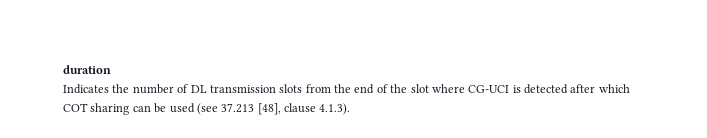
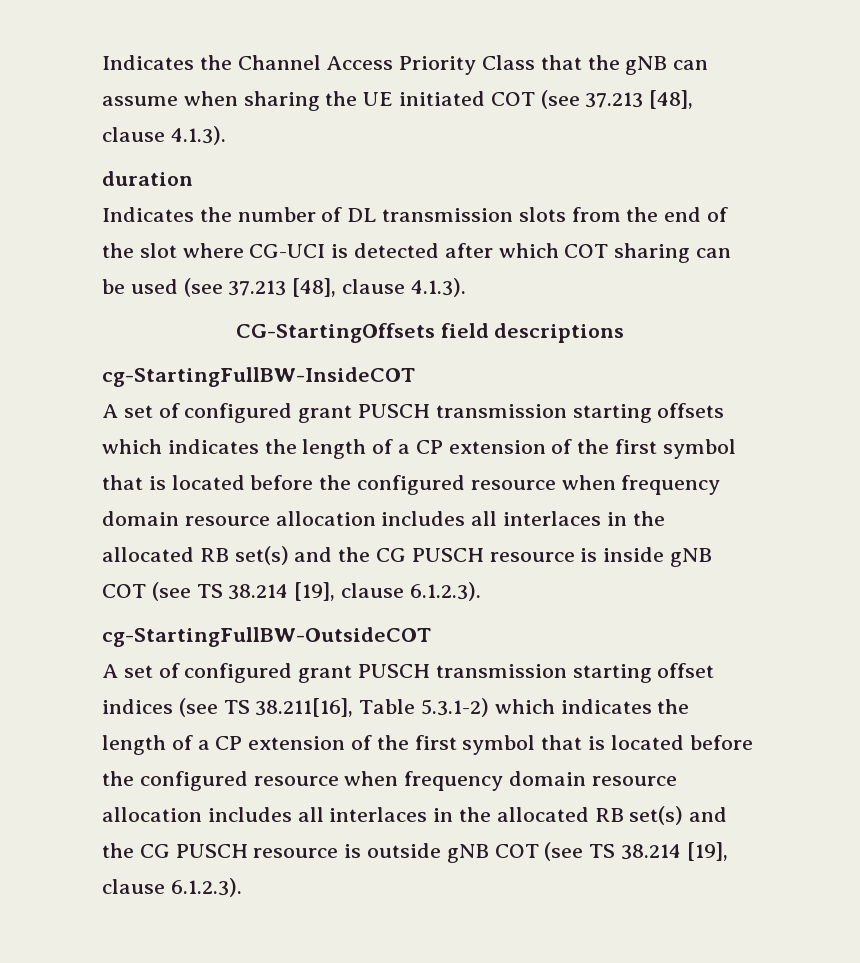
(63, 69) none -> [102,55,709,75] [102,90,694,111] [102,126,226,145] Indicates the Channel Access Priority Class that the gNB can assume when sharing the UE initiated COT (see 37.213 [48], clause 4.1.3). //
(351, 109) none -> [235,323,625,343] [102,367,415,387] [102,403,725,423] [102,439,736,459] [102,475,721,495] [102,511,665,526] [102,546,713,567] [102,582,481,601] [102,627,431,647] [102,663,715,683] [102,698,690,717] [102,735,753,755] [102,771,677,791] [102,806,728,825] [102,842,728,863] [102,878,242,897] // CG-StartingOffsets field descriptions // cg-StartingFullBW-InsideCOT // A set of configured grant PUSCH transmission starting offsets which indicates the length of a CP extension of the first symbol that is located before the configured resource when frequency domain resource allocation includes all interlaces in the allocated RB set(s) and the CG PUSCH resource is inside gNB COT (see TS 38.214 [19], clause 6.1.2.3). // cg-StartingFullBW-OutsideCOT // A set of configured grant PUSCH transmission starting offset indices (see TS 38.211[16], Table 5.3.1-2) which indicates the length of a CP extension of the first symbol that is located before the configured resource when frequency domain resource allocation includes all interlaces in the allocated RB set(s) and the CG PUSCH resource is outside gNB COT (see TS 38.214 [19], clause 6.1.2.3).

